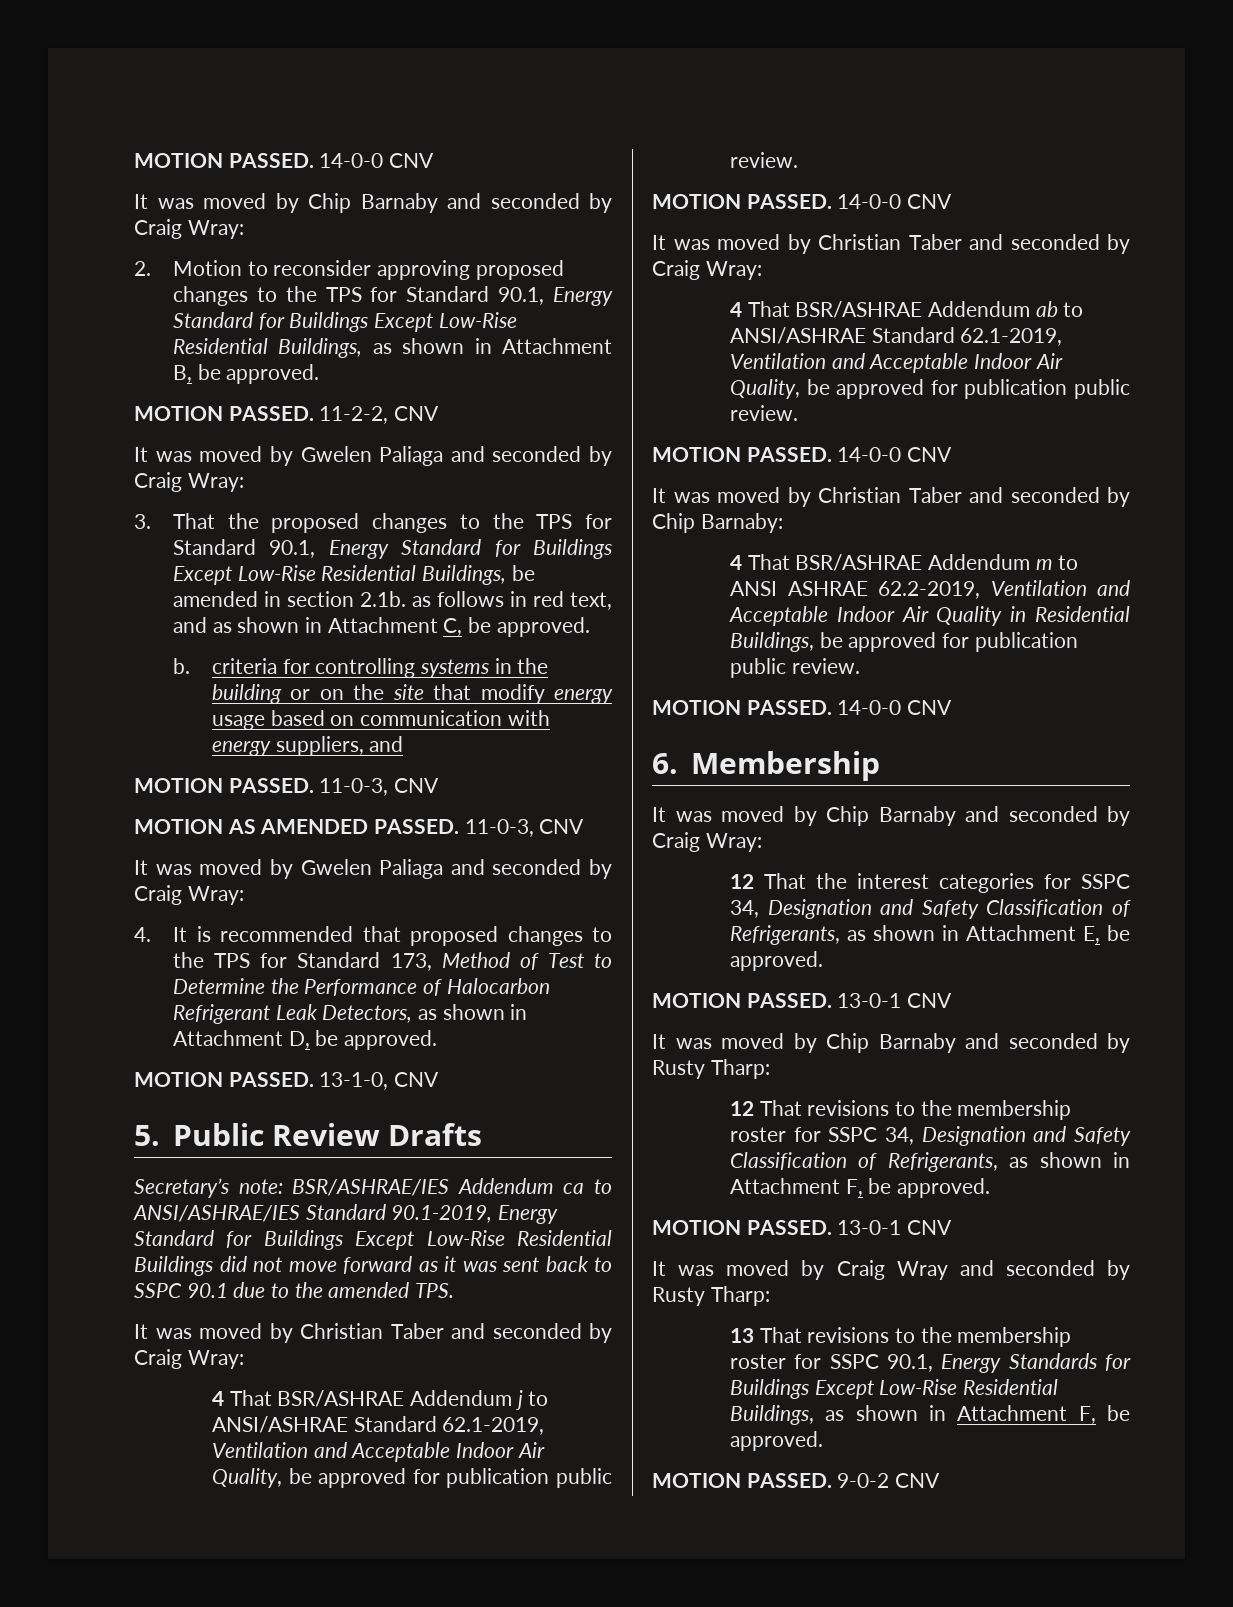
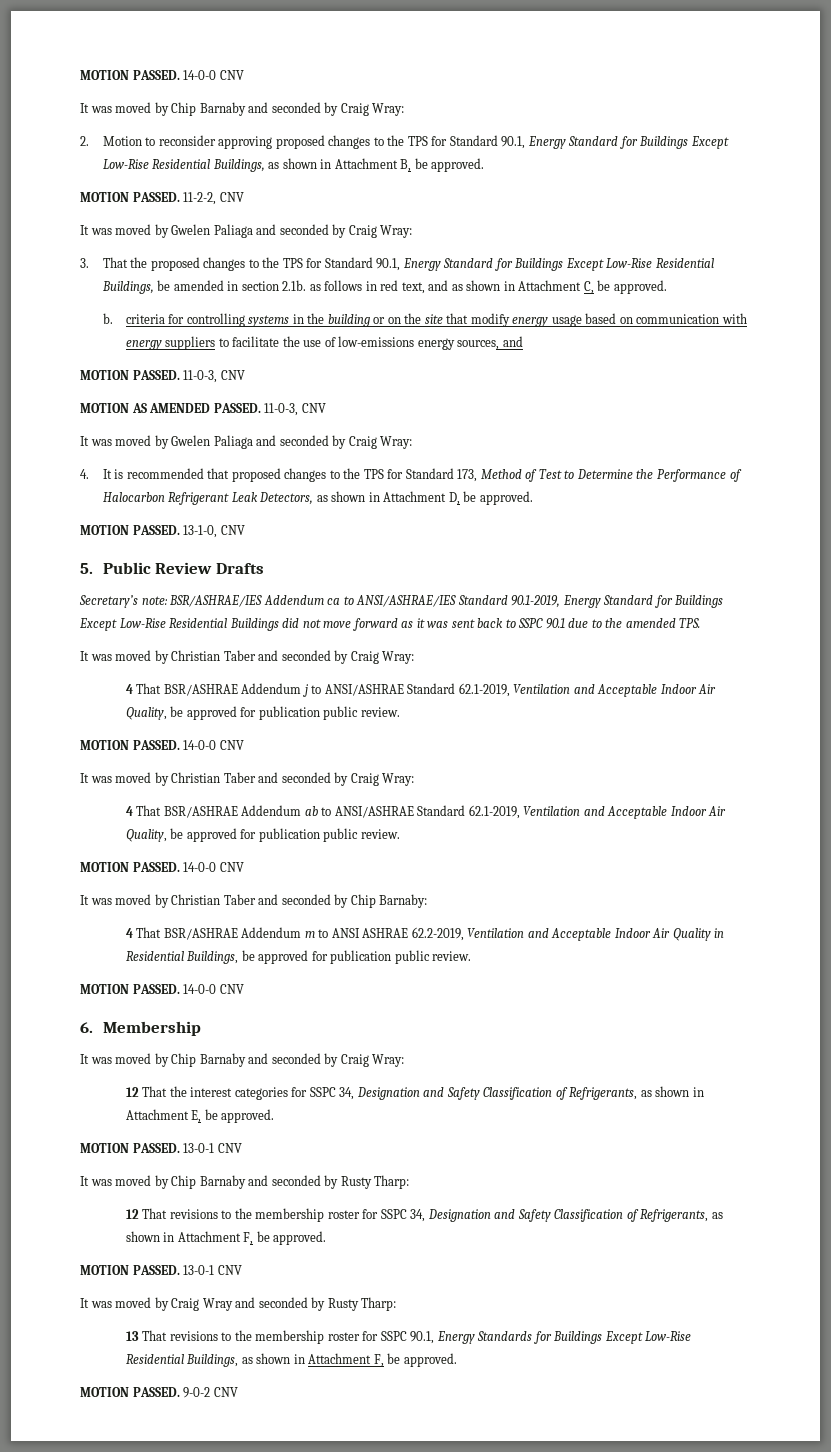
[275,736,364,756] suppliers, -> [165,336,500,350] suppliers to facilitate the use of low-emissions energy sources,

